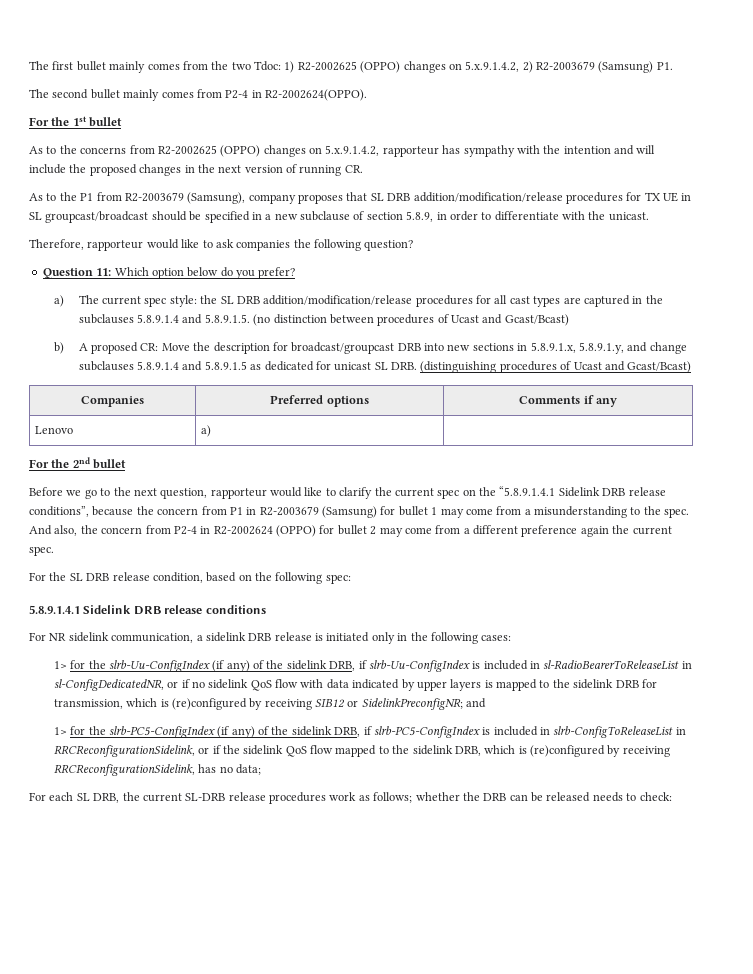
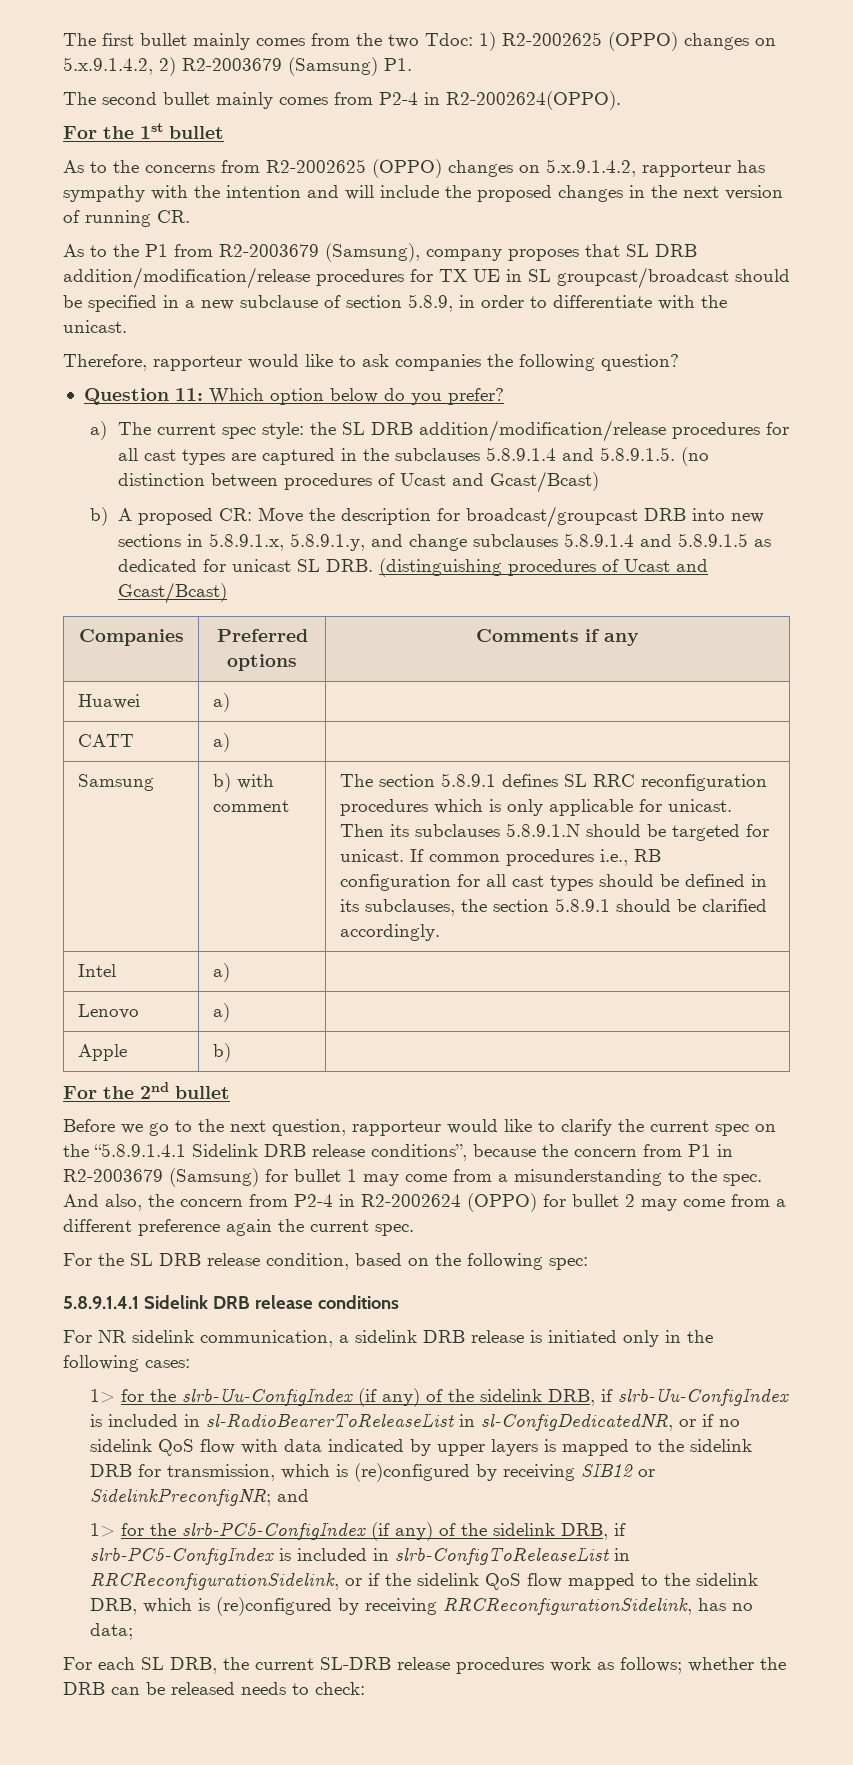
(617, 402) none -> [77,694,140,709] [212,693,230,712] [77,734,134,747] [212,733,230,752] [77,774,154,791] [212,773,274,792] [212,800,289,812] [339,773,767,791] [339,799,732,816] [339,823,769,841] [339,849,661,866] [339,874,767,891] [339,898,767,916] [339,924,440,941] [77,964,116,977] [212,963,230,982] // Huawei | a) | // CATT | a) | // Samsung | b) with comment | The section 5.8.9.1 defines SL RRC reconfiguration procedures which is only applicable for unicast. Then its subclauses 5.8.9.1.N should be targeted for unicast. If common procedures i.e., RB configuration for all cast types should be defined in its subclauses, the section 5.8.9.1 should be clarified accordingly. // Intel | a) |
(211, 431) none -> [77,1044,127,1061] [212,1043,231,1062] // Apple | b) |

